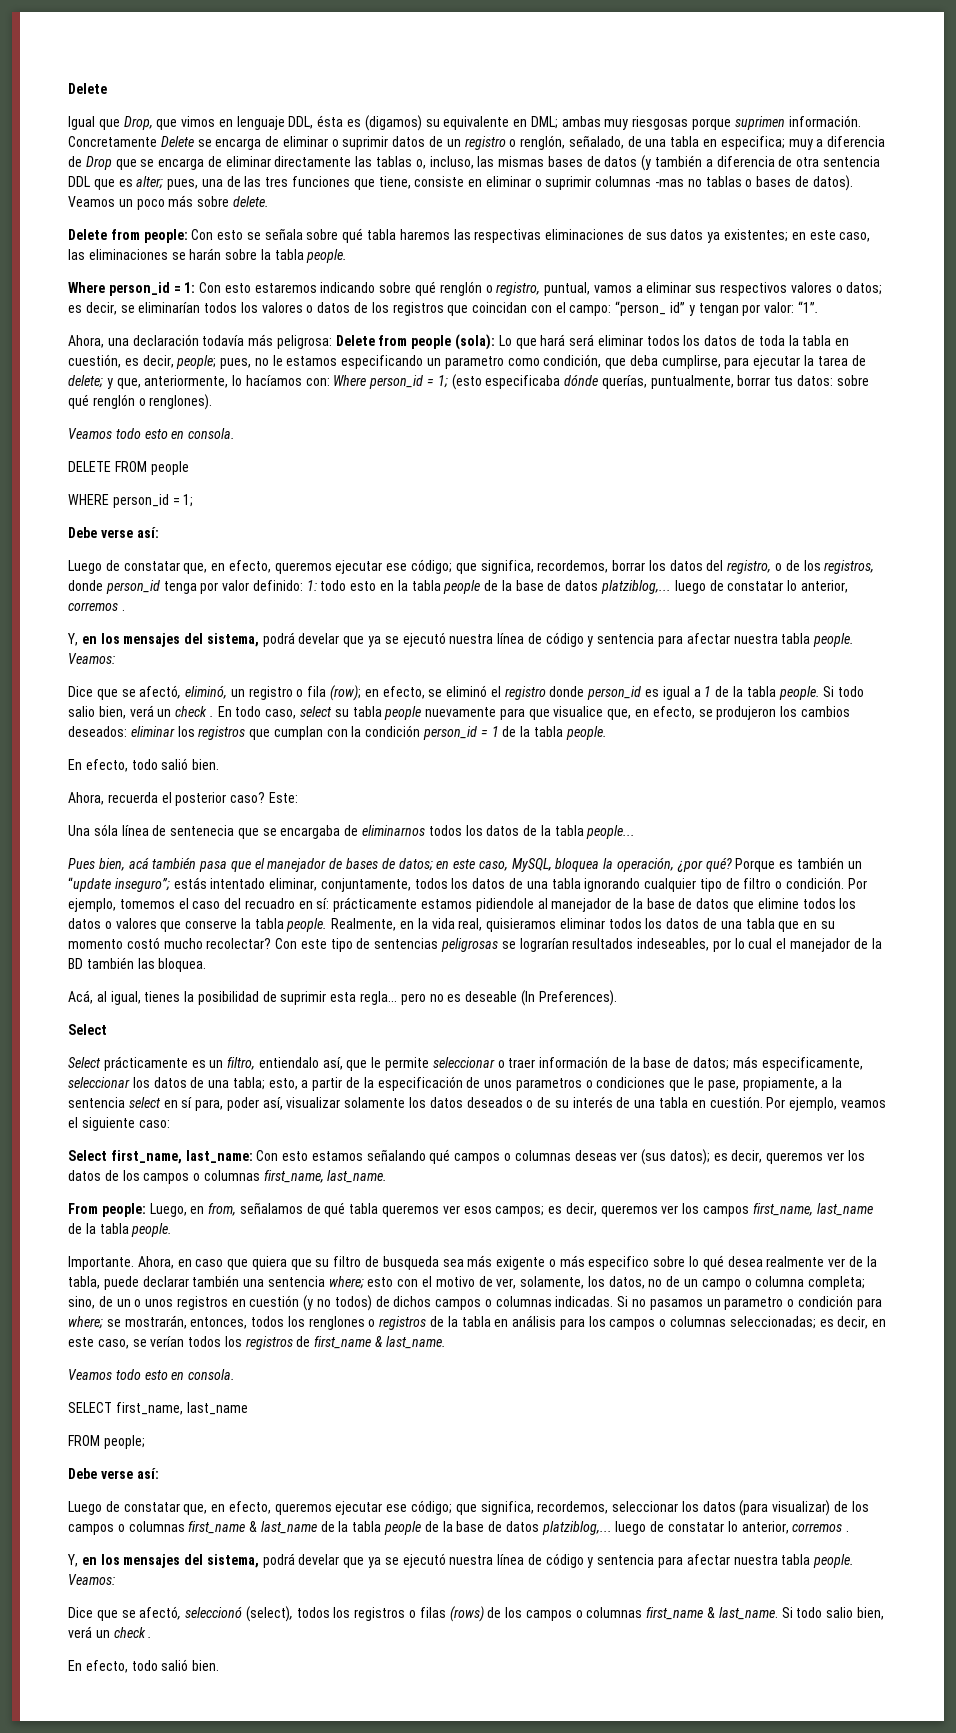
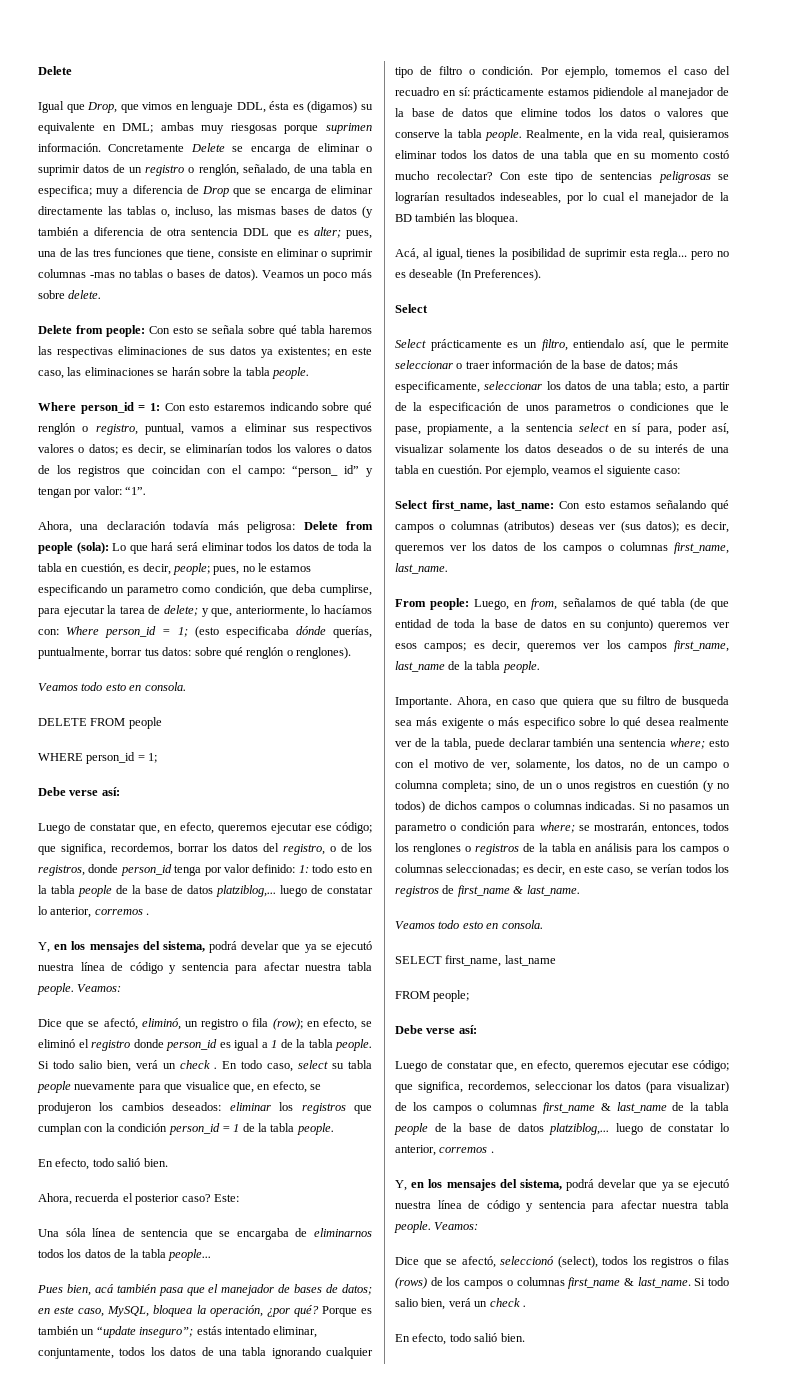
[170,825,235,836] sentenecia -> [141,1229,189,1237] sentencia
(571, 1155) none -> [504,521,555,533] (atributos)
(379, 1208) none -> [689,598,729,610] [395,619,653,631] (de que entidad de toda la base de datos en su conjunto)

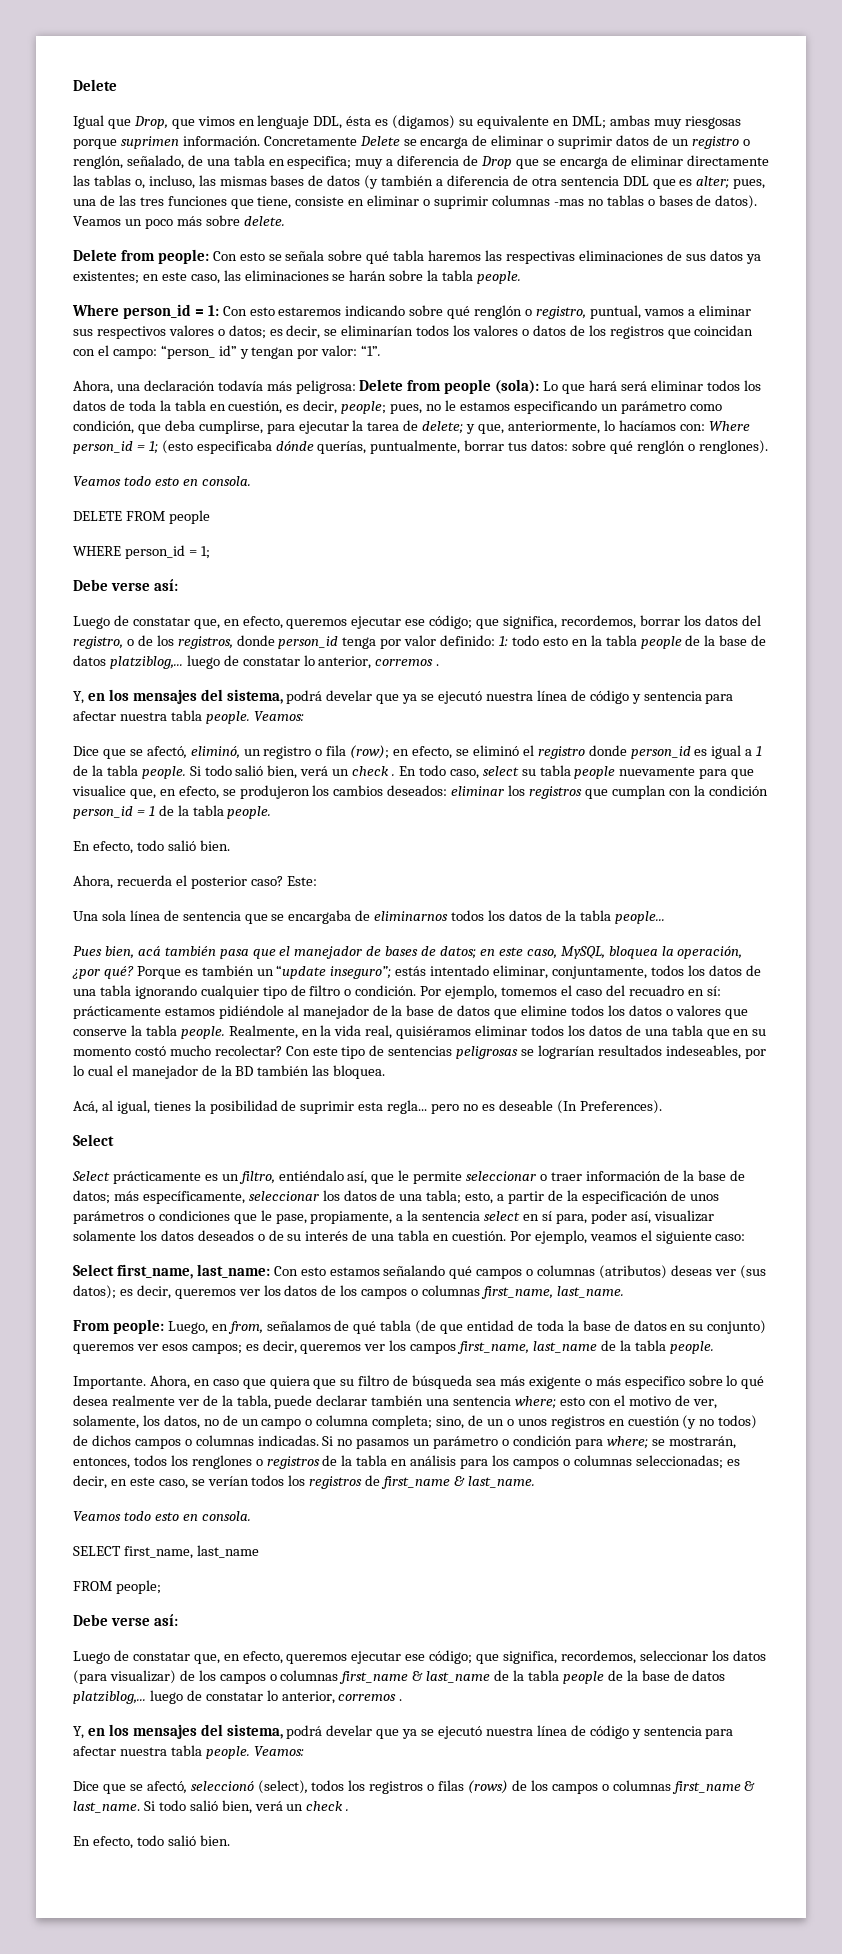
[127,585,179,596] parametro -> [620,401,686,414] parámetro
[78,1060,102,1069] salio -> [235,765,264,776] salió
[65,1228,86,1237] sóla -> [101,910,126,921] sola
[592,87,644,99] pidiendole -> [218,1005,284,1019] pidiéndole
[669,130,729,141] quisieramos -> [396,1026,472,1039] quisiéramos
[573,339,625,348] entiendalo -> [278,1170,344,1181] entiéndalo
[395,381,480,393] especificamente, -> [142,1191,245,1204] específicamente,
[555,403,612,414] parametros -> [73,1211,144,1224] parámetros
[682,696,729,708] busqueda -> [412,1375,473,1389] búsqueda
[395,823,446,834] parametro -> [433,1436,499,1449] parámetro
[395,1298,418,1307] salio -> [189,1800,218,1811] salió

